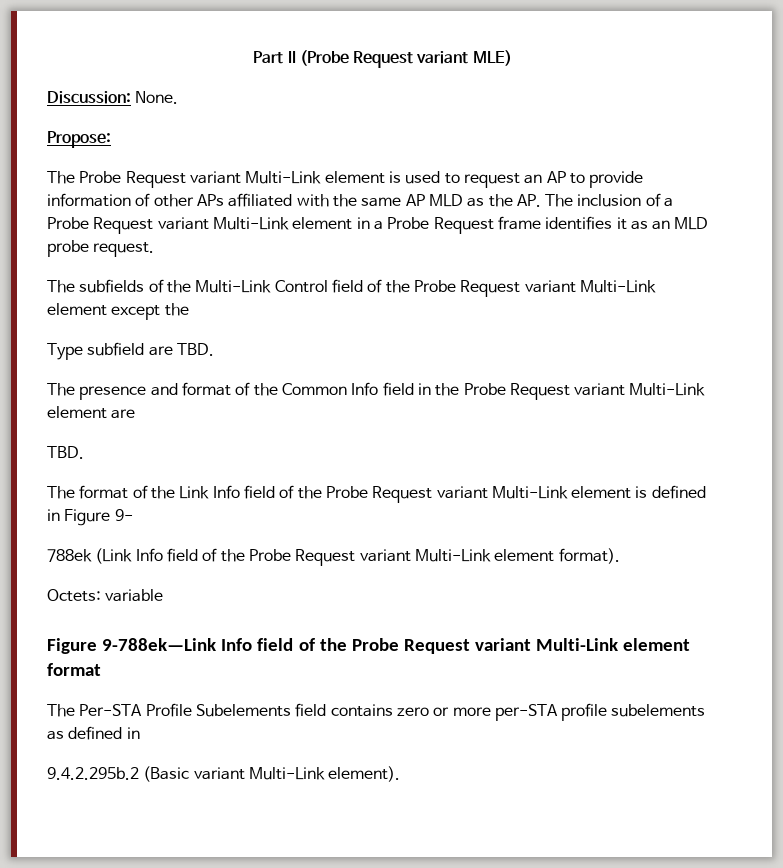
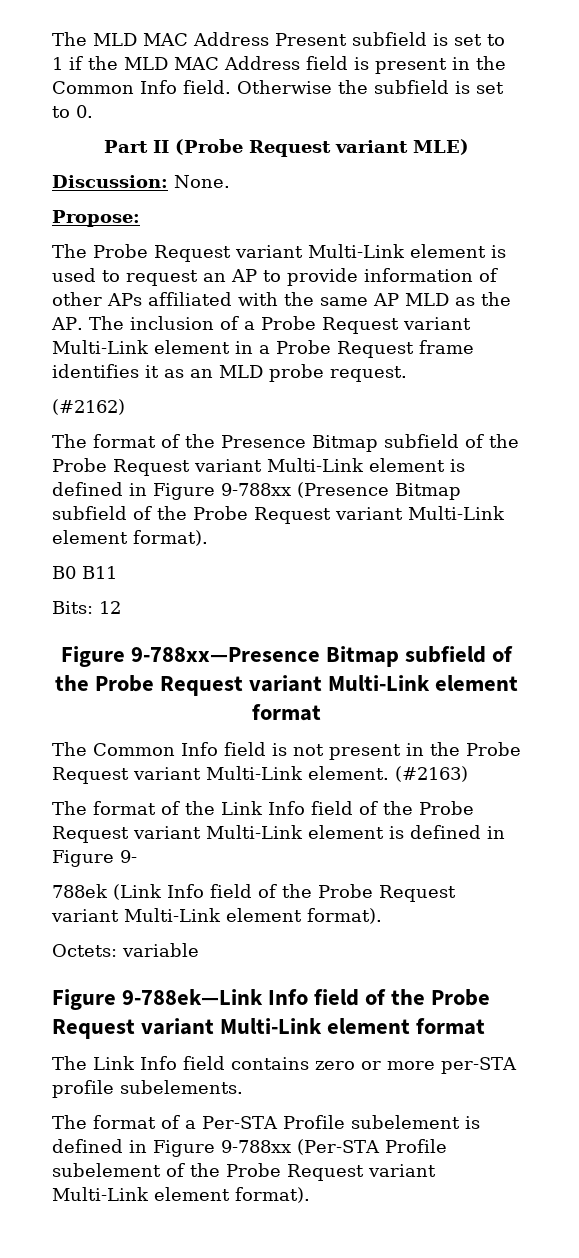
(253, 57) none -> [52,32,505,46] [52,56,506,74] [52,80,504,94] [52,105,93,118] The MLD MAC Address Present subfield is set to 1 if the MLD MAC Address field is present in the Common Info field. Otherwise the subfield is set to 0. //
[47,279,656,297] [47,303,189,320] [47,342,214,360] [47,382,414,400] // The subfields of the Multi-Link Control field of the Probe Request variant Multi-Link element except the // Type subfield are TBD. // The presence and format of the Common Info field -> [52,399,125,415] [52,434,519,452] [52,458,465,476] [52,482,461,500] [52,506,505,524] [52,530,208,546] [52,566,117,579] [52,601,121,614] [60,646,514,667] [54,675,519,696] [252,704,321,721] [52,742,401,760] // (#2162) // The format of the Presence Bitmap subfield of the Probe Request variant Multi-Link element is defined in Figure 9-788xx (Presence Bitmap subfield of the Probe Request variant Multi-Link element format). // B0 B11 // Bits: 12 // Figure 9-788xx—Presence Bitmap subfield of the Probe Request variant Multi-Link element format // The Common Info field is not present
[47,406,136,419] [47,446,84,459] element are // TBD. -> [308,766,468,782] element. (#2163)
[79,703,291,717] Per-STA Profile Subelements -> [93,1056,177,1070] Link Info
[611,704,706,717] [47,726,140,740] [47,766,401,782] subelements as defined in // 9.4.2.295b.2 (Basic variant Multi-Link element). -> [120,1080,243,1094] [52,1115,480,1129] [52,1139,447,1157] [52,1163,436,1181] [52,1187,310,1203] subelements. // The format of a Per-STA Profile subelement is defined in Figure 9-788xx (Per-STA Profile subelement of the Probe Request variant Multi-Link element format).

